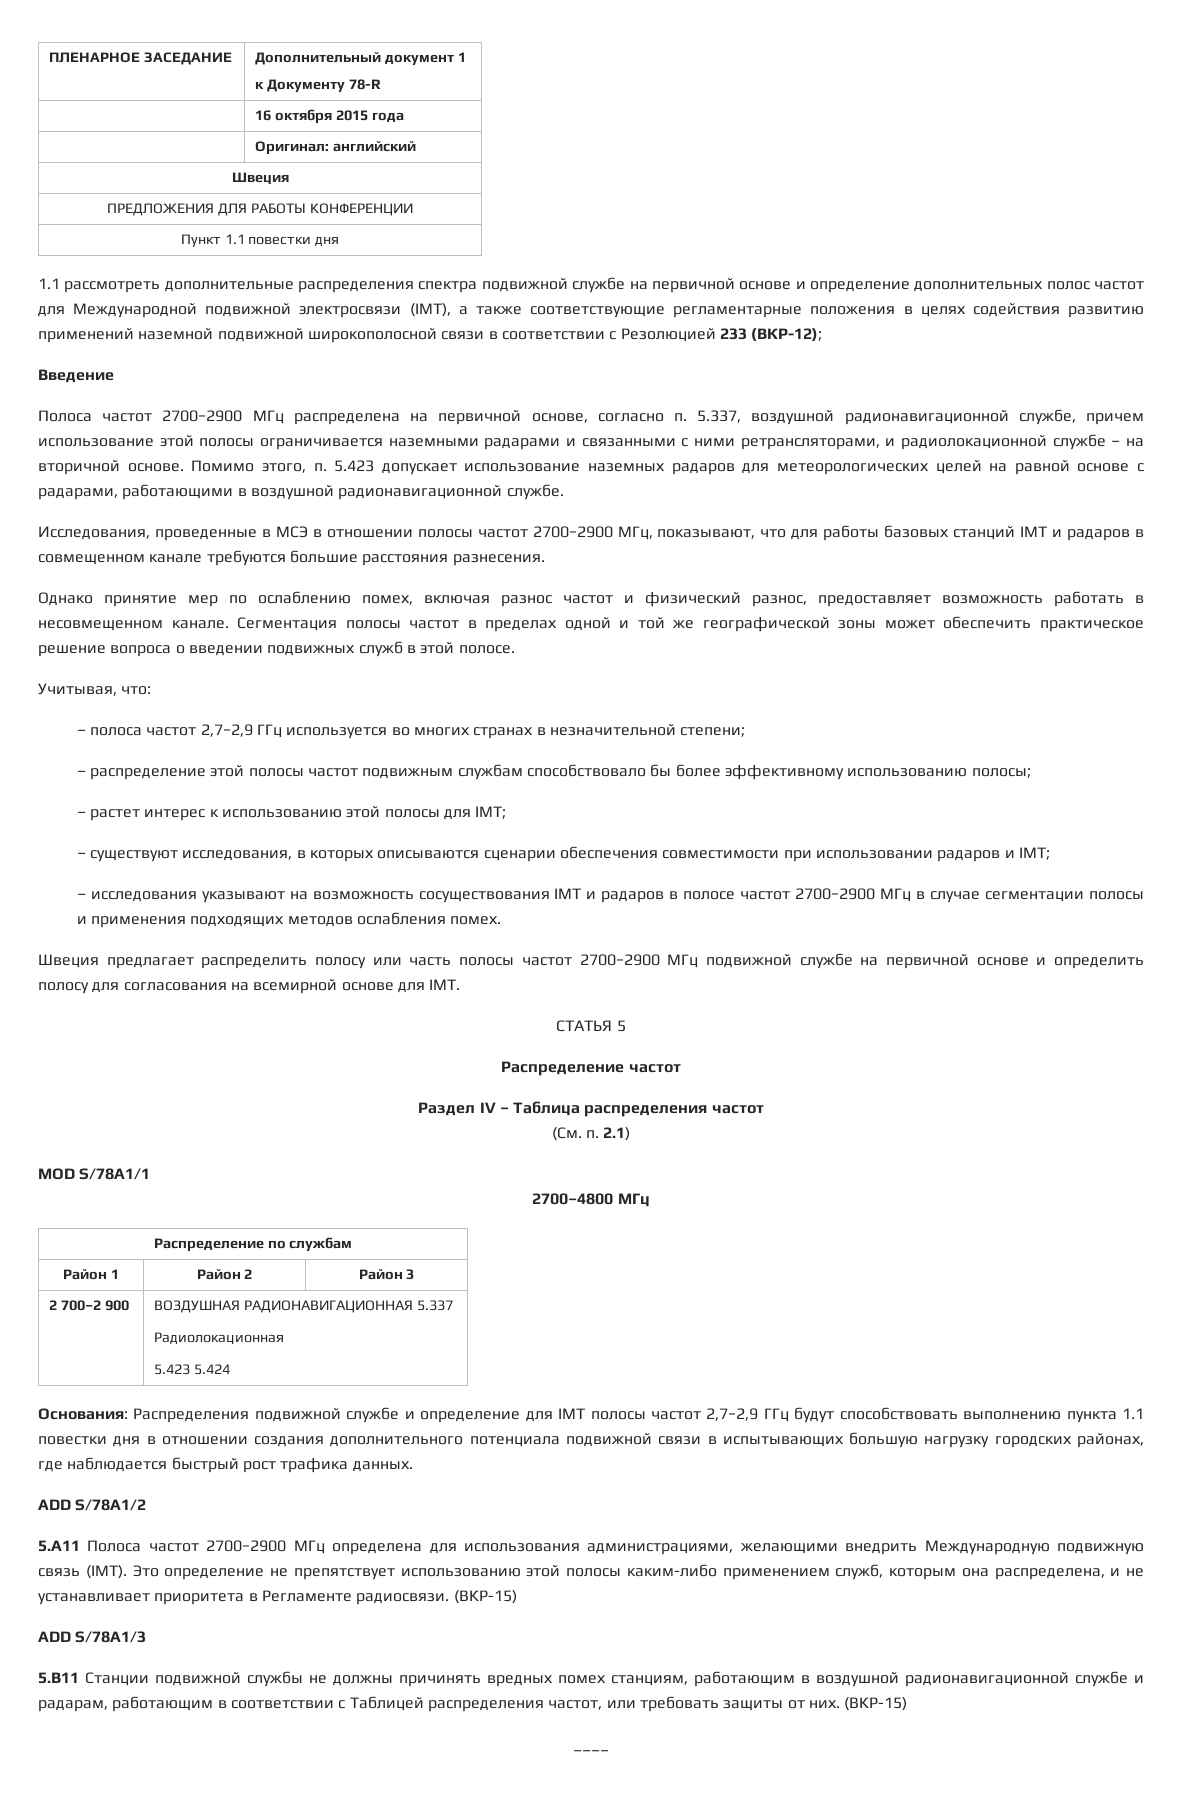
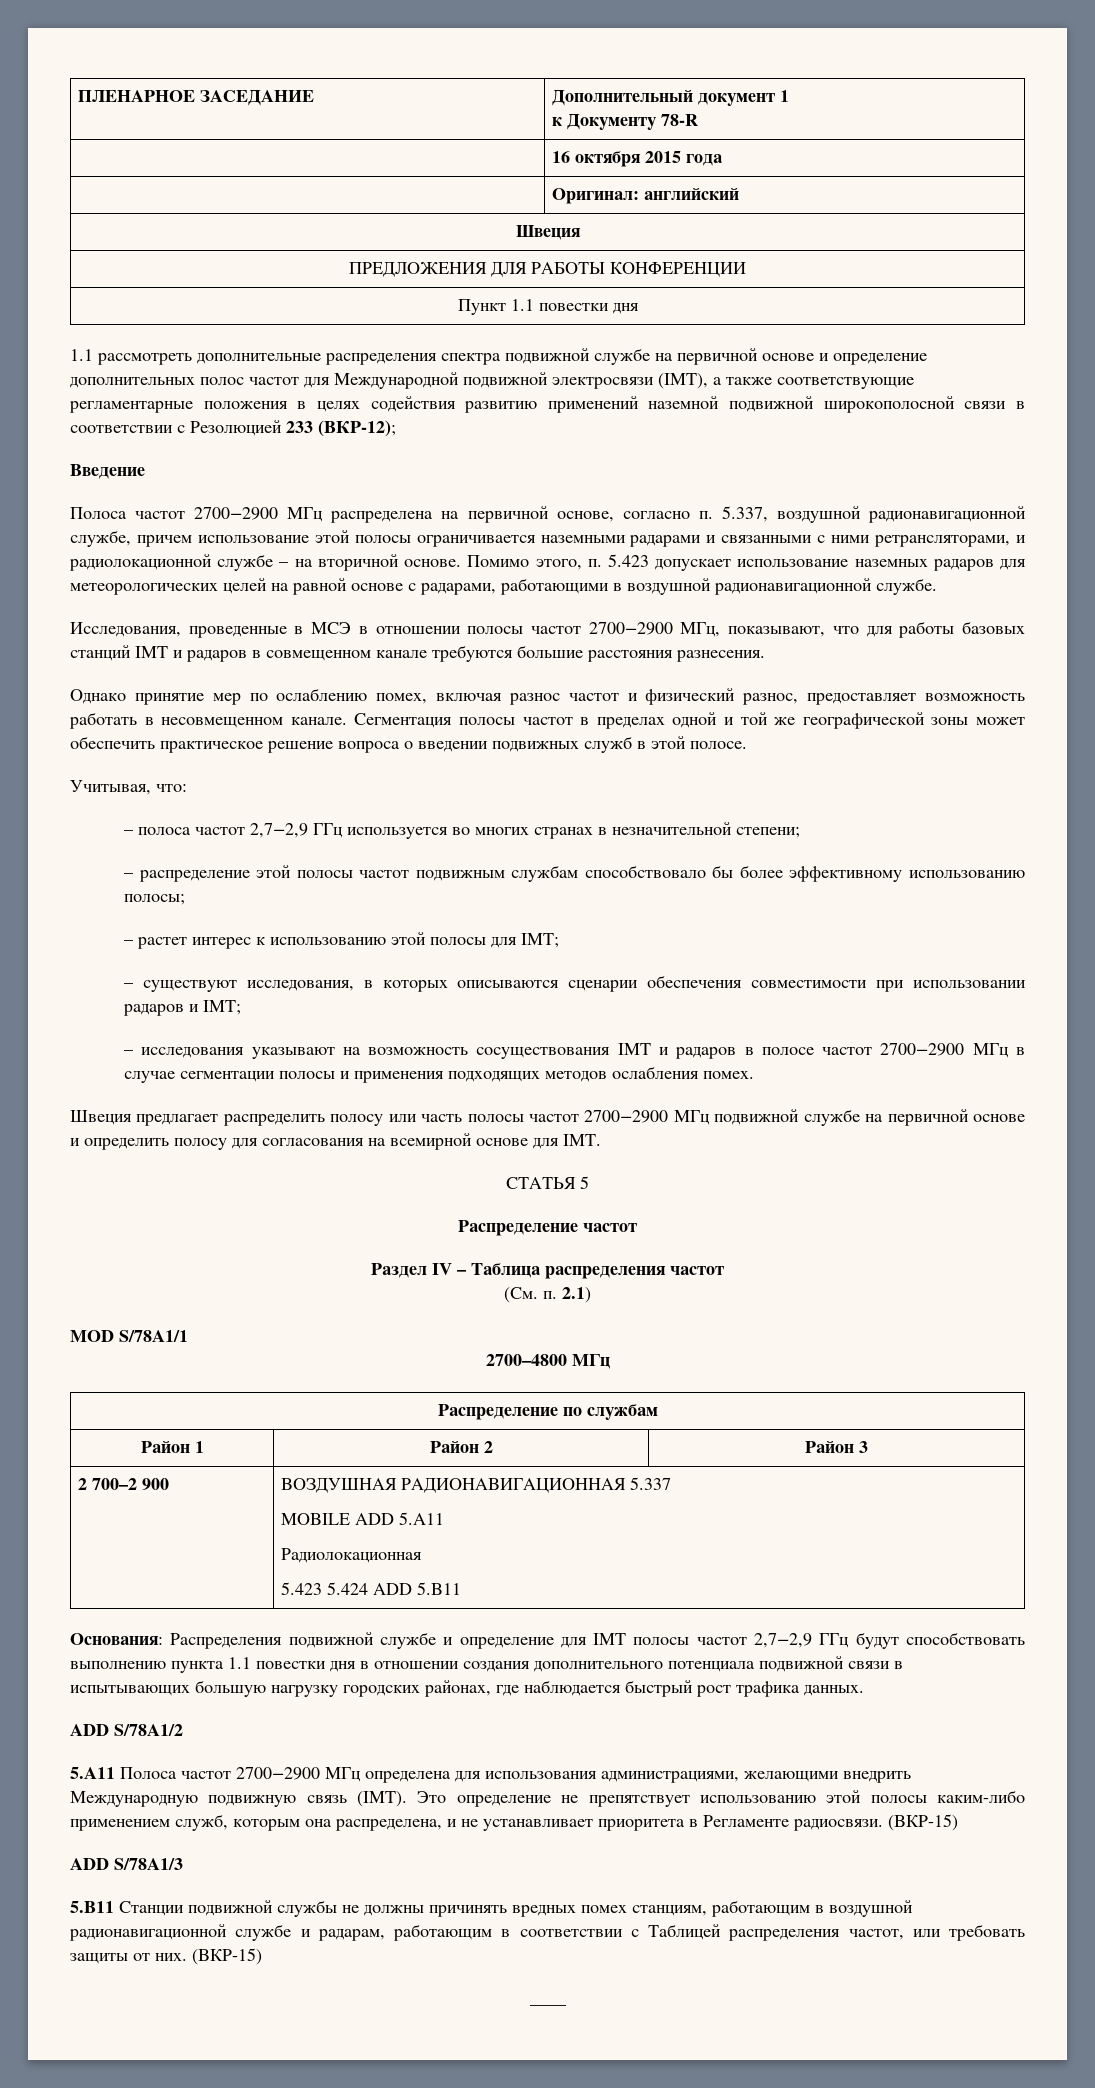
(453, 1305) none -> [281,1512,445,1525] // MOBILE ADD 5.A11
(230, 1369) none -> [373,1582,462,1595] ADD 5.B11

